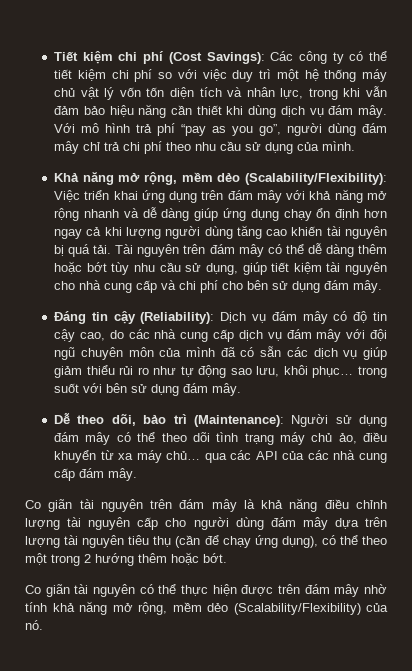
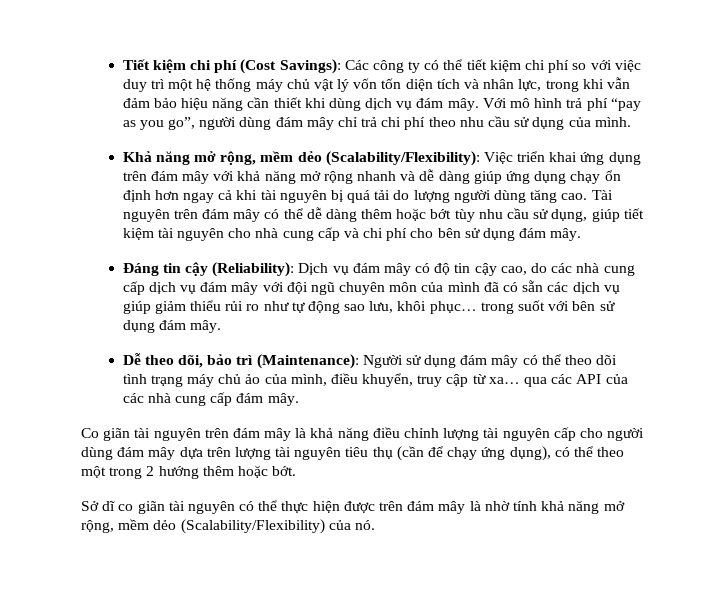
[125,225,388,239] [54,244,112,257] lượng người dùng tăng cao khiến tài nguyên bị quá tải. -> [260,189,588,203] tài nguyên bị quá tải do lượng người dùng tăng cao.
[338,432,388,444] [54,450,201,463] ảo, điều khuyển từ xa máy chủ… -> [245,373,520,387] ảo của mình, điều khuyển, truy cập từ xa…
[25,585,41,594] Co -> [81,501,134,511] Sở dĩ co
(360, 590) none -> [469,501,481,511] là

